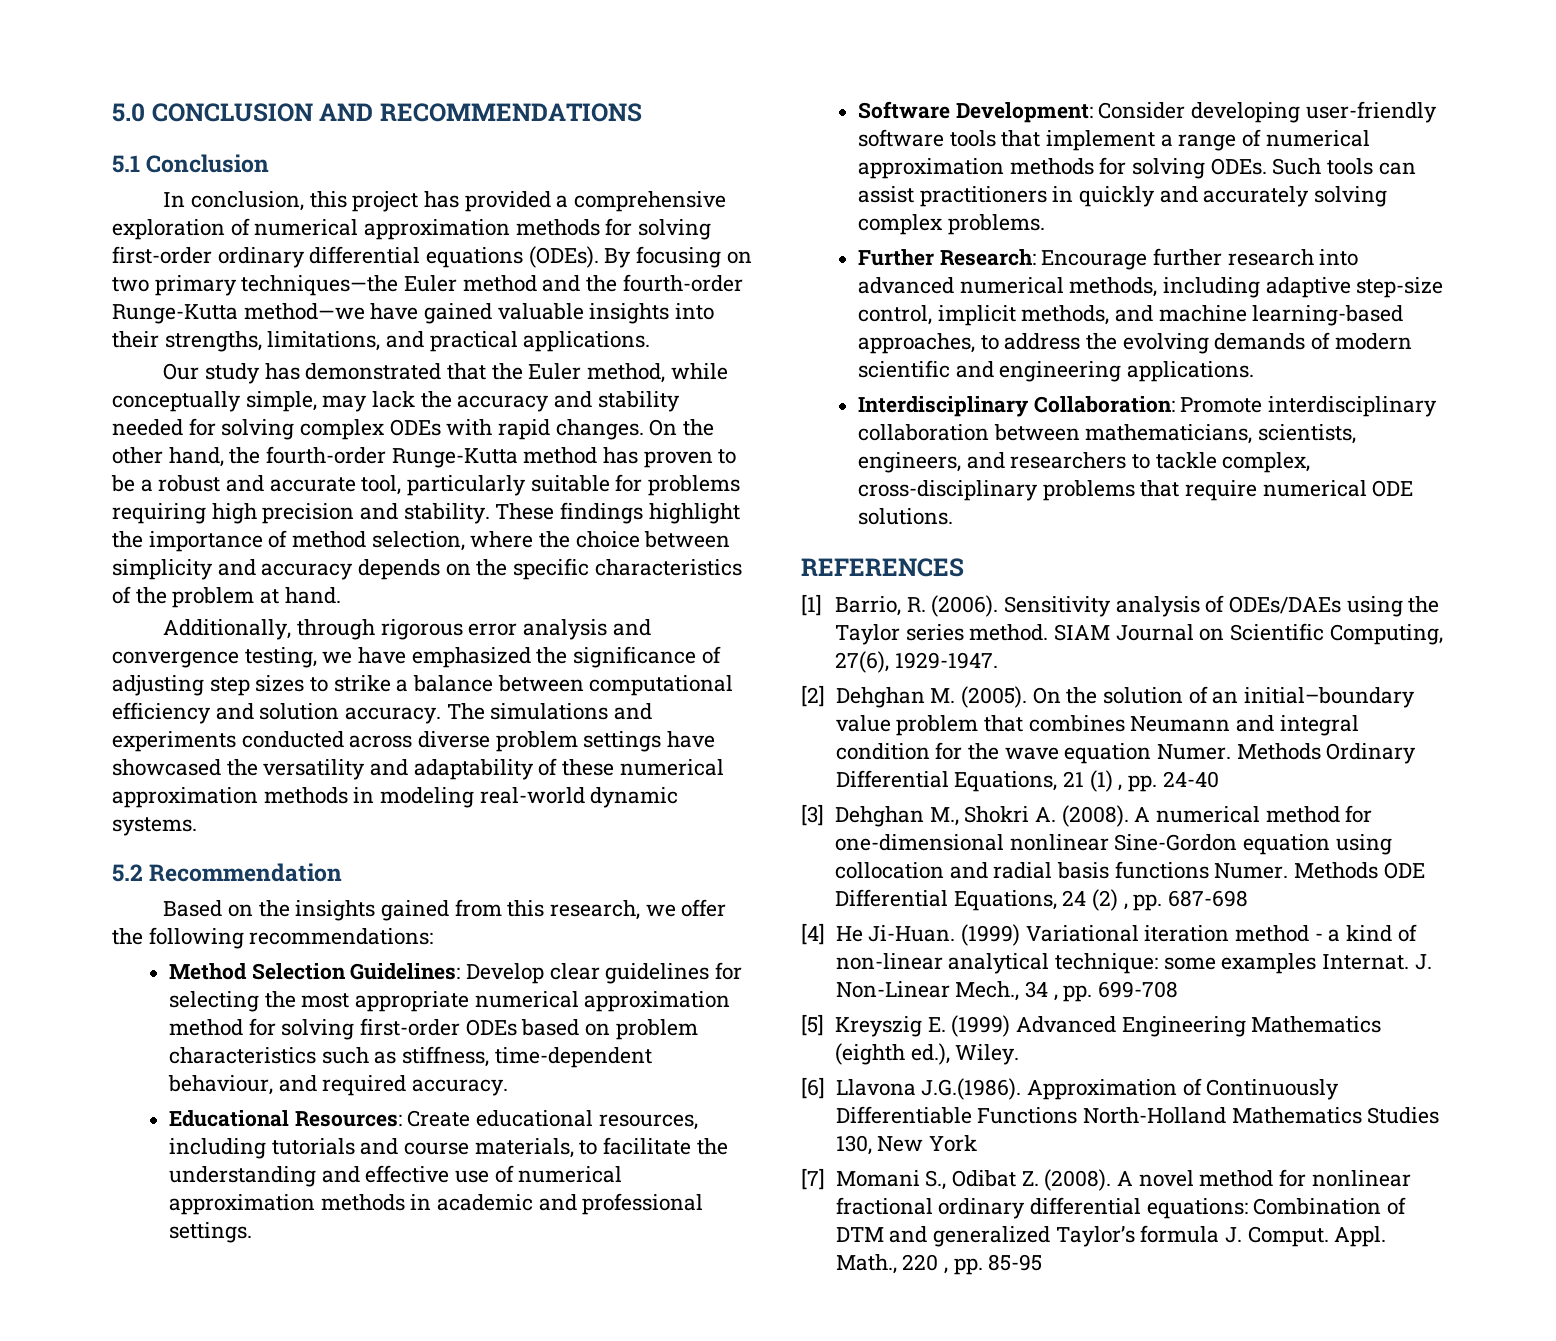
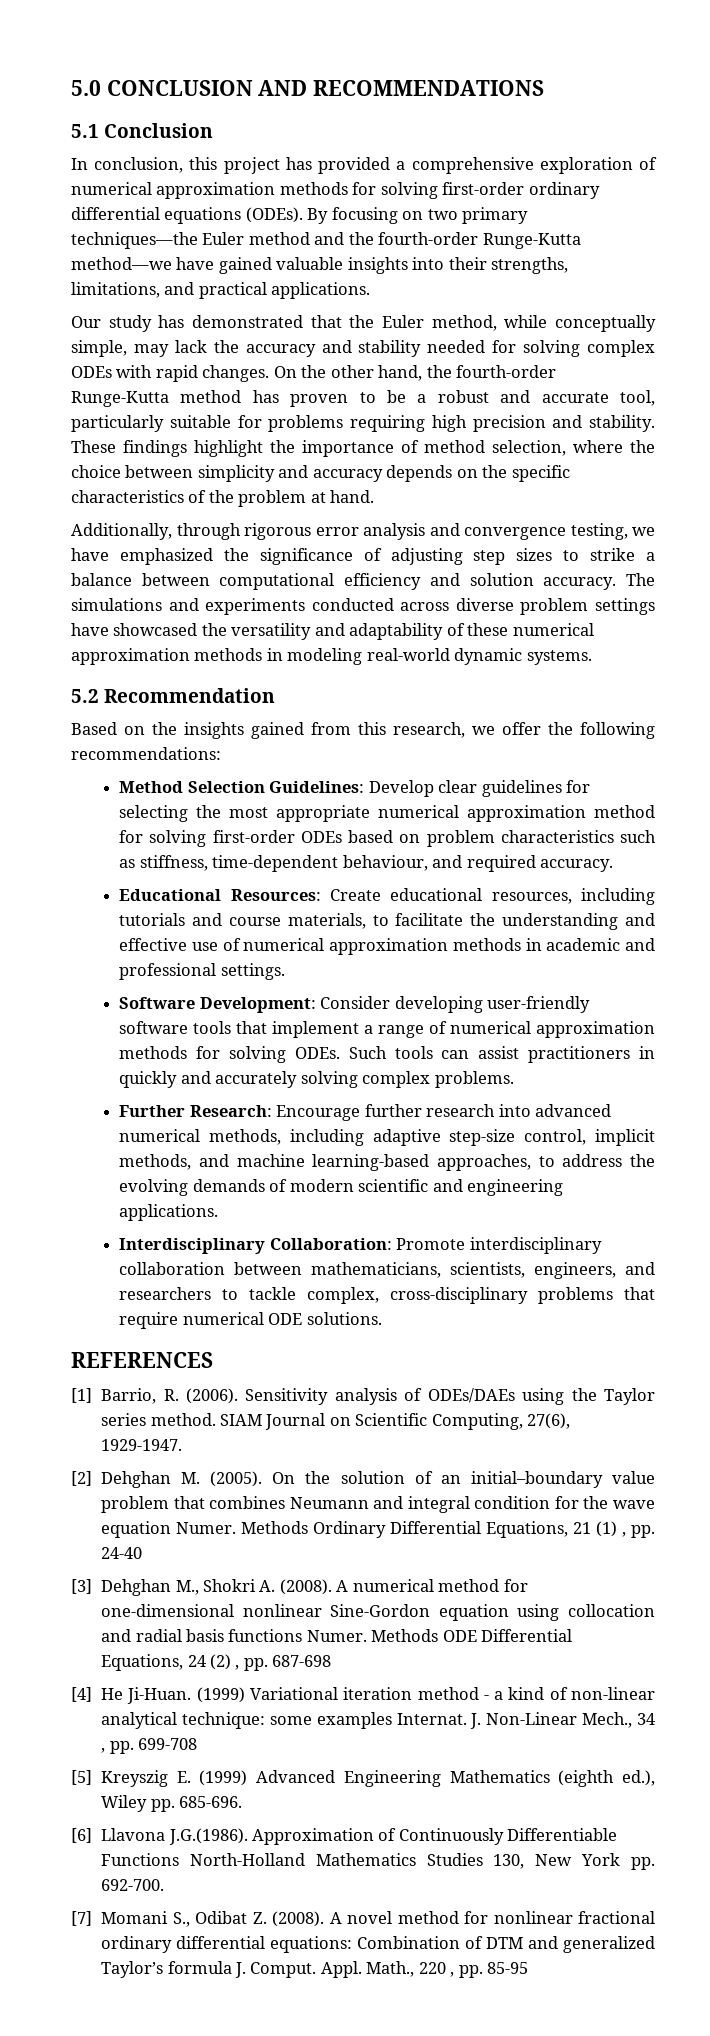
[955,1044,1020,1065] Wiley. -> [101,1795,242,1812] Wiley pp. 685-696.
(977, 1143) none -> [631,1857,655,1870] [101,1879,165,1891] pp. 692-700.

